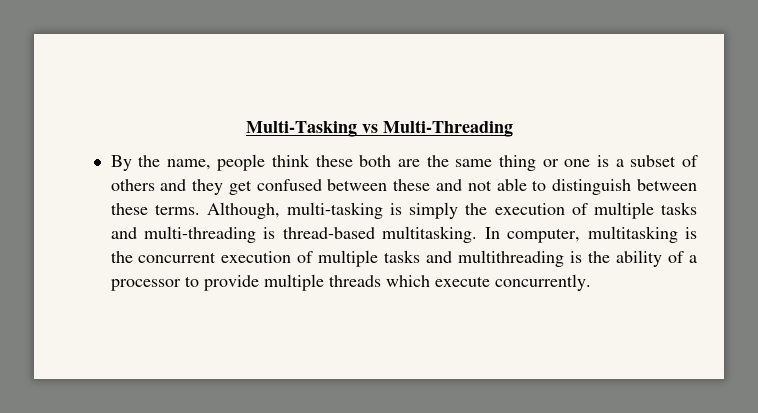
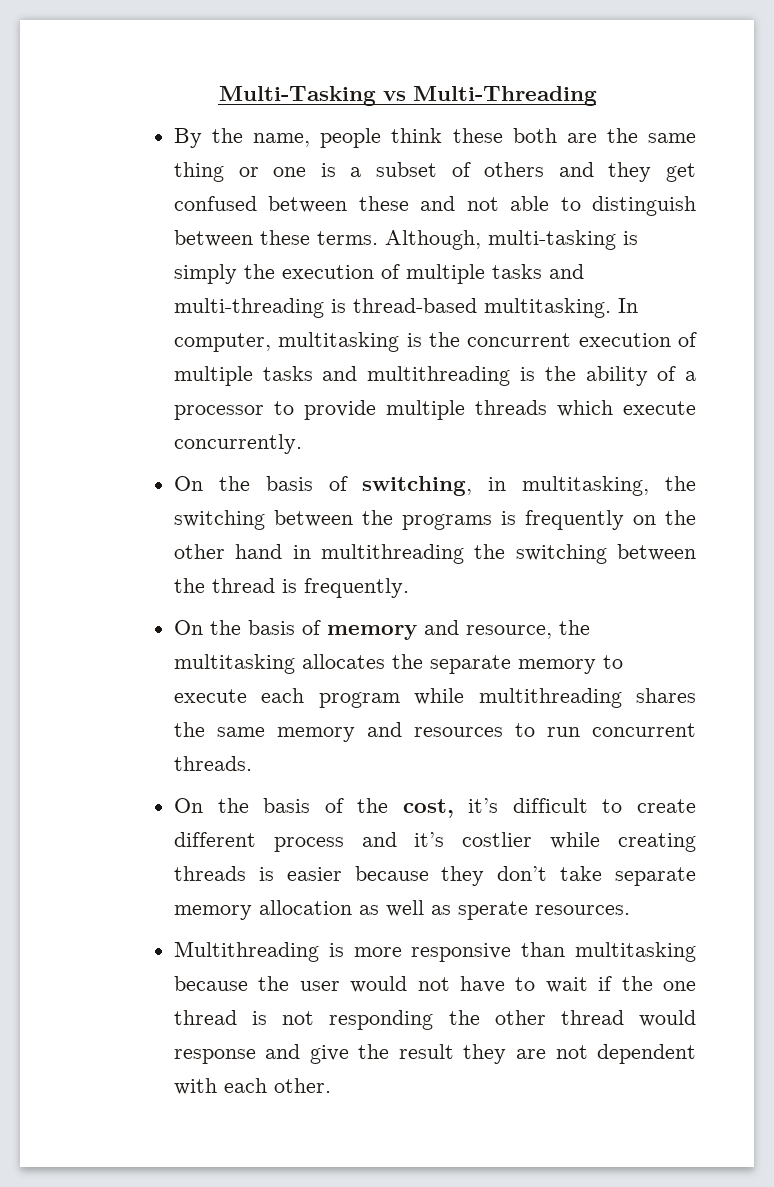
(591, 282) none -> [173,476,696,496] [173,510,696,530] [173,544,696,564] [173,578,409,598] [173,620,590,640] [173,654,623,674] [173,688,696,708] [173,722,697,742] [173,756,252,771] [173,798,696,818] [173,832,697,852] [173,866,696,886] [173,900,630,920] [173,941,696,962] [173,976,697,993] [173,1010,696,1030] [173,1044,697,1064] [173,1078,331,1095] // On the basis of switching, in multitasking, the switching between the programs is frequently on the other hand in multithreading the switching between the thread is frequently. // On the basis of memory and resource, the multitasking allocates the separate memory to execute each program while multithreading shares the same memory and resources to run concurrent threads. // On the basis of the cost, it’s difficult to create different process and it’s costlier while creating threads is easier because they don’t take separate memory allocation as well as sperate resources. // Multithreading is more responsive than multitasking because the user would not have to wait if the one thread is not responding the other thread would response and give the result they are not dependent with each other.

